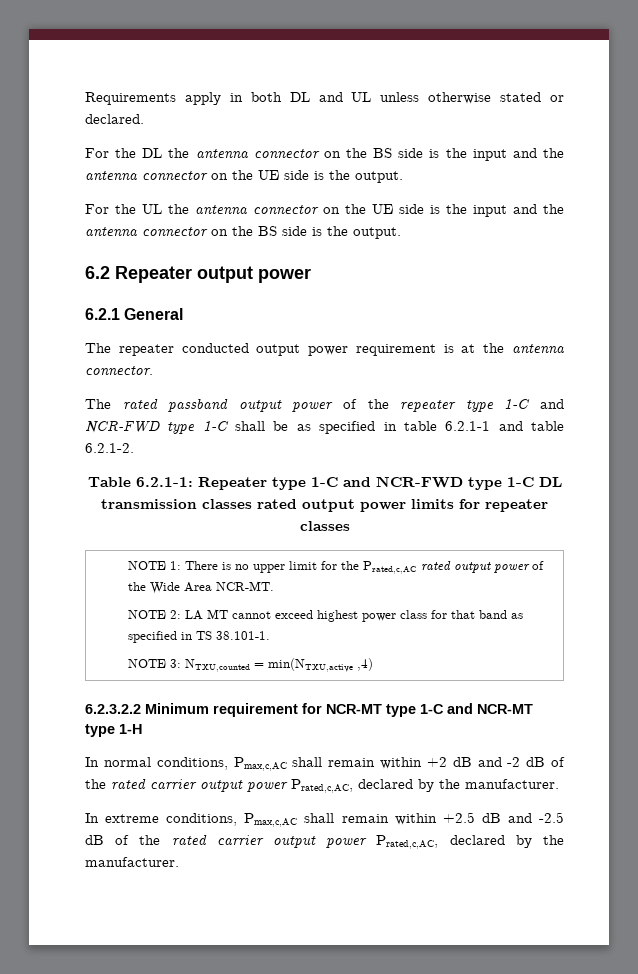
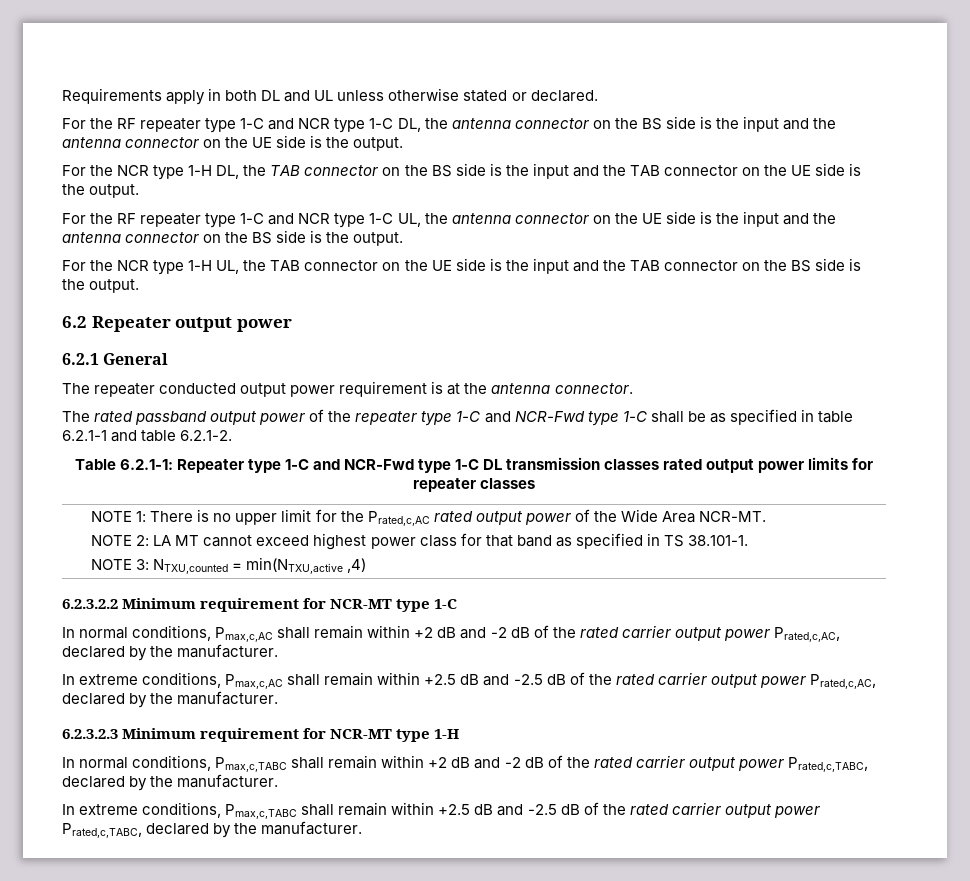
[142,148,163,158] DL -> [117,118,421,133] RF repeater type 1-C and NCR type 1-C DL,
[142,204,162,214] UL -> [117,163,862,180] [62,184,140,198] [62,213,421,228] NCR type 1-H DL, the TAB connector on the BS side is the input and the TAB connector on the UE side is the output. // For the RF repeater type 1-C and NCR type 1-C UL,
(401, 233) none -> [62,258,862,275] [62,279,140,293] // For the NCR type 1-H UL, the TAB connector on the UE side is the input and the TAB connector on the BS side is the output.
[85,420,160,433] NCR-FWD -> [514,411,585,422] NCR-Fwd
[375,476,463,488] NCR-FWD -> [343,459,414,470] NCR-Fwd
[447,703,533,714] [85,724,142,737] and NCR-MT type 1-H -> (458, 604) none
(179, 862) none -> [62,728,460,742] [62,755,868,772] [62,774,279,791] [62,802,820,819] [62,821,363,838] // 6.2.3.2.3 Minimum requirement for NCR-MT type 1-H // In normal conditions, Pmax,c,TABC shall remain within +2 dB and -2 dB of the rated carrier output power Prated,c,TABC, declared by the manufacturer. // In extreme conditions, Pmax,c,TABC shall remain within +2.5 dB and -2.5 dB of the rated carrier output power Prated,c,TABC, declared by the manufacturer.

